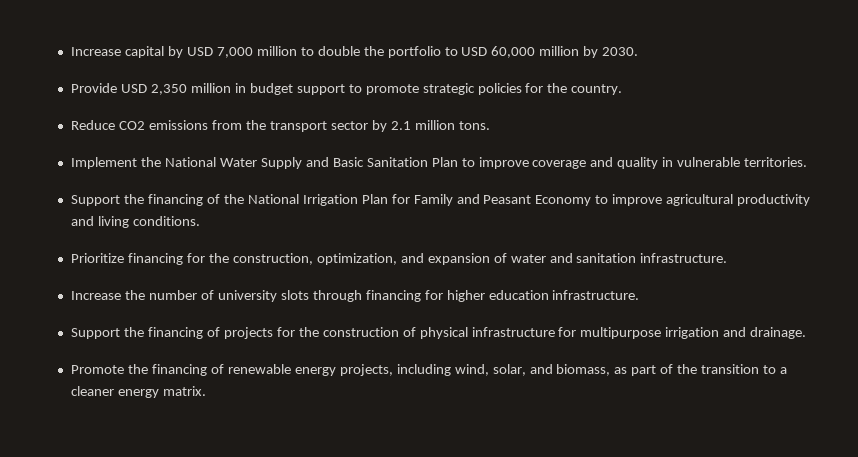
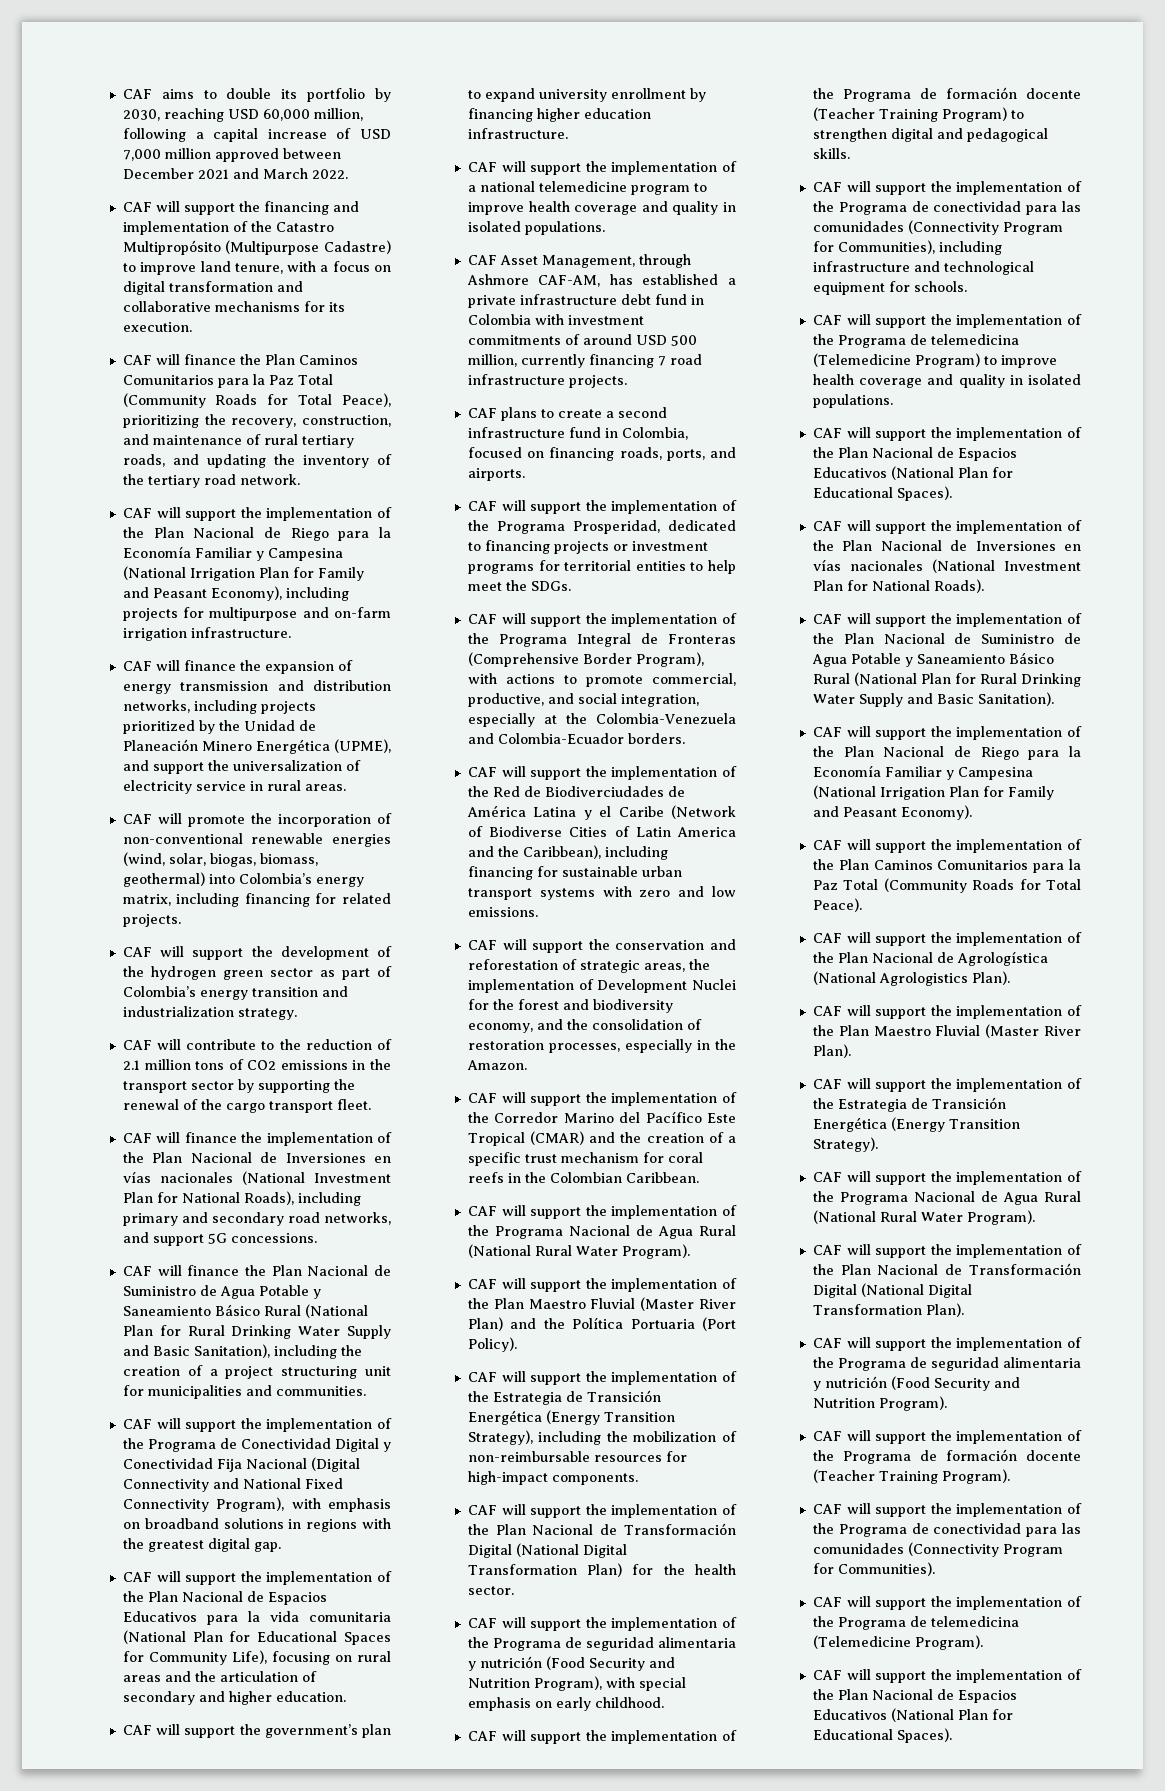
[71,46,639,58] [71,83,623,95] [71,120,490,132] [71,157,808,169] [71,194,811,206] [71,216,201,228] [71,253,728,265] [71,290,640,302] [71,327,807,339] [71,364,787,376] [71,386,207,398] Increase capital by USD 7,000 million to double the portfolio to USD 60,000 million by 2030. // Provide USD 2,350 million in budget support to promote strategic policies for the country. // Reduce CO2 emissions from the transport sector by 2.1 million tons. // Implement the National Water Supply and Basic Sanitation Plan to improve coverage and quality in vulnerable territories. // Support the financing of the National Irrigation Plan for Family and Peasant Economy to improve agricultural productivity and living conditions. // Prioritize financing for the construction, optimization, and expansion of water and sanitation infrastructure. // Increase the number of university slots through financing for higher education infrastructure. // Support the financing of projects for the construction of physical infrastructure for multipurpose irrigation and drainage. // Promote the financing of renewable energy projects, including wind, solar, and biomass, as part of the transition to a cleaner energy matrix. -> [122,88,391,102] [122,108,363,122] [122,128,392,142] [122,148,341,162] [122,168,348,179] [122,201,359,215] [122,221,334,235] [122,240,391,255] [122,261,391,275] [122,281,303,295] [122,301,345,312] [122,322,192,332] [122,354,358,365] [122,374,333,388] [122,393,391,408] [122,414,391,428] [122,434,354,448] [122,454,392,468] [122,474,300,488] [122,507,393,521] [122,527,391,541] [122,546,343,561] [122,566,364,581] [122,586,349,601] [122,607,391,621] [122,627,291,641] [122,660,353,674] [122,680,391,694] [122,700,316,714] [122,720,316,734] [122,739,391,754] [122,760,361,774] [122,780,346,794] [122,813,392,827] [122,833,391,847] [122,852,318,867] [122,872,364,887] [122,893,391,907] [122,914,181,927] [122,946,392,960] [122,966,393,980] [122,986,348,1000] [122,1006,297,1020] [122,1039,392,1050] [122,1059,392,1070] [122,1079,355,1093] [122,1099,371,1113] [122,1132,392,1146] [122,1152,391,1163] [122,1171,391,1185] [122,1191,361,1206] [122,1212,391,1226] [122,1232,317,1246] [122,1265,391,1276] [122,1285,321,1299] [122,1304,368,1318] [122,1325,391,1339] [122,1344,362,1359] [122,1365,391,1379] [122,1385,366,1399] [122,1418,393,1432] [122,1438,391,1452] [122,1457,360,1472] [122,1478,343,1492] [122,1497,391,1512] [122,1518,391,1532] [122,1538,281,1552] [122,1571,393,1585] [122,1591,327,1605] [122,1611,391,1625] [122,1630,391,1645] [122,1650,391,1665] [122,1671,317,1682] [122,1691,346,1705] [122,1724,391,1738] [467,88,706,102] [467,108,651,122] [467,128,568,139] [467,161,737,175] [467,181,707,195] [467,201,736,215] [467,221,605,235] [467,254,691,268] [466,274,736,287] [467,294,704,308] [467,314,644,325] [467,334,697,346] [467,354,702,368] [467,374,627,388] [467,407,667,421] [467,427,688,440] [467,447,736,461] [467,468,525,481] [467,500,737,514] [467,520,736,534] [467,540,708,554] [467,560,736,574] [467,580,571,591] [467,613,737,627] [467,633,736,647] [467,652,704,667] [467,673,736,687] [467,693,699,707] [467,713,736,727] [467,733,685,744] [467,766,737,780] [467,786,685,797] [466,805,736,820] [467,826,736,837] [467,845,668,860] [467,866,682,880] [467,886,736,900] [467,907,538,917] [467,939,736,953] [467,959,710,973] [467,979,736,993] [467,999,673,1013] [467,1019,702,1033] [467,1039,736,1053] [466,1060,527,1070] [467,1092,737,1106] [467,1111,736,1123] [467,1131,737,1146] [467,1152,703,1166] [467,1172,699,1183] [467,1205,737,1219] [467,1225,736,1239] [467,1244,690,1259] [467,1278,737,1292] [467,1297,736,1311] [467,1317,736,1331] [467,1337,517,1352] [467,1371,737,1385] [467,1390,661,1405] [467,1410,675,1425] [467,1430,737,1445] [467,1451,687,1462] [467,1471,638,1485] [467,1504,737,1518] [467,1523,736,1535] [467,1543,627,1558] [467,1563,736,1577] [467,1586,514,1595] [467,1617,737,1631] [467,1637,736,1651] [467,1656,675,1671] [467,1676,686,1691] [467,1697,664,1711] [467,1730,737,1744] [812,87,1081,102] [812,107,1024,122] [812,128,1048,142] [812,148,850,159] [812,181,1082,195] [812,201,1081,215] [812,220,1063,235] [812,240,1002,255] [812,261,1034,275] [812,281,967,295] [812,314,1082,328] [812,334,1019,348] [812,353,1057,368] [812,374,1081,388] [812,394,893,408] [812,427,1082,441] [812,447,1017,461] [812,466,1013,480] [812,486,952,501] [812,520,1082,534] [812,540,1081,551] [812,559,1081,573] [812,579,984,593] [812,613,1082,627] [812,633,1081,644] [811,652,1054,667] [812,672,1081,687] [812,692,1054,707] [812,726,1082,740] [812,746,1081,760] [812,765,1033,780] [812,785,1054,800] [812,805,972,820] [812,839,1082,853] [812,859,1081,873] [812,878,1082,893] [812,898,862,912] [812,932,1082,946] [812,951,1048,966] [812,971,1010,986] [812,1005,1082,1019] [812,1024,1081,1038] [812,1044,851,1058] [812,1078,1082,1092] [812,1097,1006,1112] [812,1117,1020,1132] [812,1137,878,1152] [812,1171,1082,1185] [812,1191,1081,1205] [812,1210,1035,1225] [812,1244,1082,1258] [812,1263,1081,1275] [812,1283,972,1298] [812,1303,964,1317] [812,1337,1082,1351] [812,1357,1081,1371] [812,1376,1020,1391] [812,1396,947,1411] [812,1430,1082,1444] [812,1449,1081,1464] [812,1469,1010,1484] [812,1503,1082,1517] [812,1523,1081,1537] [812,1542,1063,1557] [812,1562,935,1576] [812,1596,1082,1610] [812,1616,1019,1630] [812,1635,983,1650] [812,1669,1082,1683] [812,1689,1017,1703] [812,1708,1013,1722] [812,1728,952,1743] CAF aims to double its portfolio by 2030, reaching USD 60,000 million, following a capital increase of USD 7,000 million approved between December 2021 and March 2022. // CAF will support the financing and implementation of the Catastro Multipropósito (Multipurpose Cadastre) to improve land tenure, with a focus on digital transformation and collaborative mechanisms for its execution. // CAF will finance the Plan Caminos Comunitarios para la Paz Total (Community Roads for Total Peace), prioritizing the recovery, construction, and maintenance of rural tertiary roads, and updating the inventory of the tertiary road network. // CAF will support the implementation of the Plan Nacional de Riego para la Economía Familiar y Campesina (National Irrigation Plan for Family and Peasant Economy), including projects for multipurpose and on-farm irrigation infrastructure. // CAF will finance the expansion of energy transmission and distribution networks, including projects prioritized by the Unidad de Planeación Minero Energética (UPME), and support the universalization of electricity service in rural areas. // CAF will promote the incorporation of non-conventional renewable energies (wind, solar, biogas, biomass, geothermal) into Colombia’s energy matrix, including financing for related projects. // CAF will support the development of the hydrogen green sector as part of Colombia’s energy transition and industrialization strategy. // CAF will contribute to the reduction of 2.1 million tons of CO2 emissions in the transport sector by supporting the renewal of the cargo transport fleet. // CAF will finance the implementation of the Plan Nacional de Inversiones en vías nacionales (National Investment Plan for National Roads), including primary and secondary road networks, and support 5G concessions. // CAF will finance the Plan Nacional de Suministro de Agua Potable y Saneamiento Básico Rural (National Plan for Rural Drinking Water Supply and Basic Sanitation), including the creation of a project structuring unit for municipalities and communities. // CAF will support the implementation of the Programa de Conectividad Digital y Conectividad Fija Nacional (Digital Connectivity and National Fixed Connectivity Program), with emphasis on broadband solutions in regions with the greatest digital gap. // CAF will support the implementation of the Plan Nacional de Espacios Educativos para la vida comunitaria (National Plan for Educational Spaces for Community Life), focusing on rural areas and the articulation of secondary and higher education. // CAF will support the government’s plan to expand university enrollment by financing higher education infrastructure. // CAF will support the implementation of a national telemedicine program to improve health coverage and quality in isolated populations. // CAF Asset Management, through Ashmore CAF-AM, has established a private infrastructure debt fund in Colombia with investment commitments of around USD 500 million, currently financing 7 road infrastructure projects. // CAF plans to create a second infrastructure fund in Colombia, focused on financing roads, ports, and airports. // CAF will support the implementation of the Programa Prosperidad, dedicated to financing projects or investment programs for territorial entities to help meet the SDGs. // CAF will support the implementation of the Programa Integral de Fronteras (Comprehensive Border Program), with actions to promote commercial, productive, and social integration, especially at the Colombia-Venezuela and Colombia-Ecuador borders. // CAF will support the implementation of the Red de Biodiverciudades de América Latina y el Caribe (Network of Biodiverse Cities of Latin America and the Caribbean), including financing for sustainable urban transport systems with zero and low emissions. // CAF will support the conservation and reforestation of strategic areas, the implementation of Development Nuclei for the forest and biodiversity economy, and the consolidation of restoration processes, especially in the Amazon. // CAF will support the implementation of the Corredor Marino del Pacífico Este Tropical (CMAR) and the creation of a specific trust mechanism for coral reefs in the Colombian Caribbean. // CAF will support the implementation of the Programa Nacional de Agua Rural (National Rural Water Program). // CAF will support the implementation of the Plan Maestro Fluvial (Master River Plan) and the Política Portuaria (Port Policy). // CAF will support the implementation of the Estrategia de Transición Energética (Energy Transition Strategy), including the mobilization of non-reimbursable resources for high-impact components. // CAF will support the implementation of the Plan Nacional de Transformación Digital (National Digital Transformation Plan) for the health sector. // CAF will support the implementation of the Programa de seguridad alimentaria y nutrición (Food Security and Nutrition Program), with special emphasis on early childhood. // CAF will support the implementation of the Programa de formación docente (Teacher Training Program) to strengthen digital and pedagogical skills. // CAF will support the implementation of the Programa de conectividad para las comunidades (Connectivity Program for Communities), including infrastructure and technological equipment for schools. // CAF will support the implementation of the Programa de telemedicina (Telemedicine Program) to improve health coverage and quality in isolated populations. // CAF will support the implementation of the Plan Nacional de Espacios Educativos (National Plan for Educational Spaces). // CAF will support the implementation of the Plan Nacional de Inversiones en vías nacionales (National Investment Plan for National Roads). // CAF will support the implementation of the Plan Nacional de Suministro de Agua Potable y Saneamiento Básico Rural (National Plan for Rural Drinking Water Supply and Basic Sanitation). // CAF will support the implementation of the Plan Nacional de Riego para la Economía Familiar y Campesina (National Irrigation Plan for Family and Peasant Economy). // CAF will support the implementation of the Plan Caminos Comunitarios para la Paz Total (Community Roads for Total Peace). // CAF will support the implementation of the Plan Nacional de Agrologística (National Agrologistics Plan). // CAF will support the implementation of the Plan Maestro Fluvial (Master River Plan). // CAF will support the implementation of the Estrategia de Transición Energética (Energy Transition Strategy). // CAF will support the implementation of the Programa Nacional de Agua Rural (National Rural Water Program). // CAF will support the implementation of the Plan Nacional de Transformación Digital (National Digital Transformation Plan). // CAF will support the implementation of the Programa de seguridad alimentaria y nutrición (Food Security and Nutrition Program). // CAF will support the implementation of the Programa de formación docente (Teacher Training Program). // CAF will support the implementation of the Programa de conectividad para las comunidades (Connectivity Program for Communities). // CAF will support the implementation of the Programa de telemedicina (Telemedicine Program). // CAF will support the implementation of the Plan Nacional de Espacios Educativos (National Plan for Educational Spaces).

